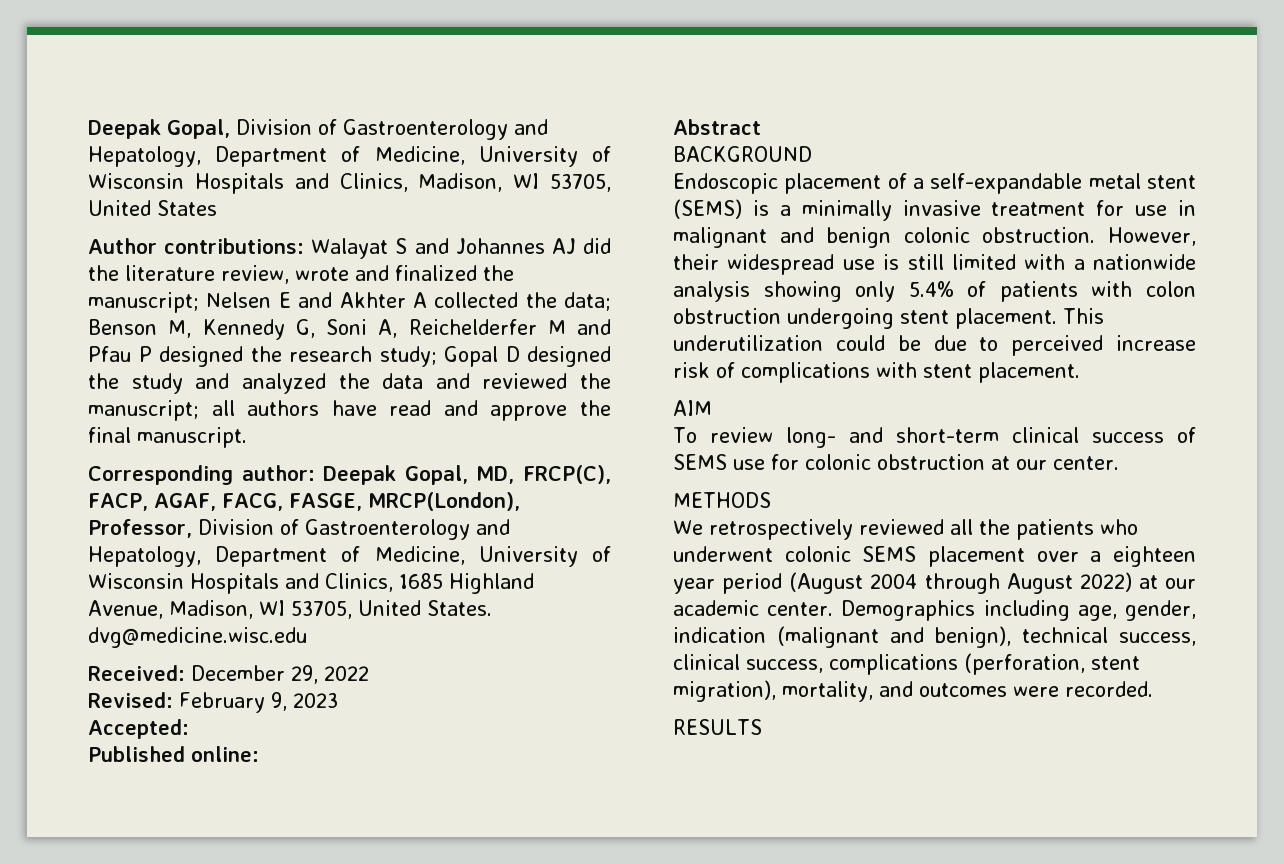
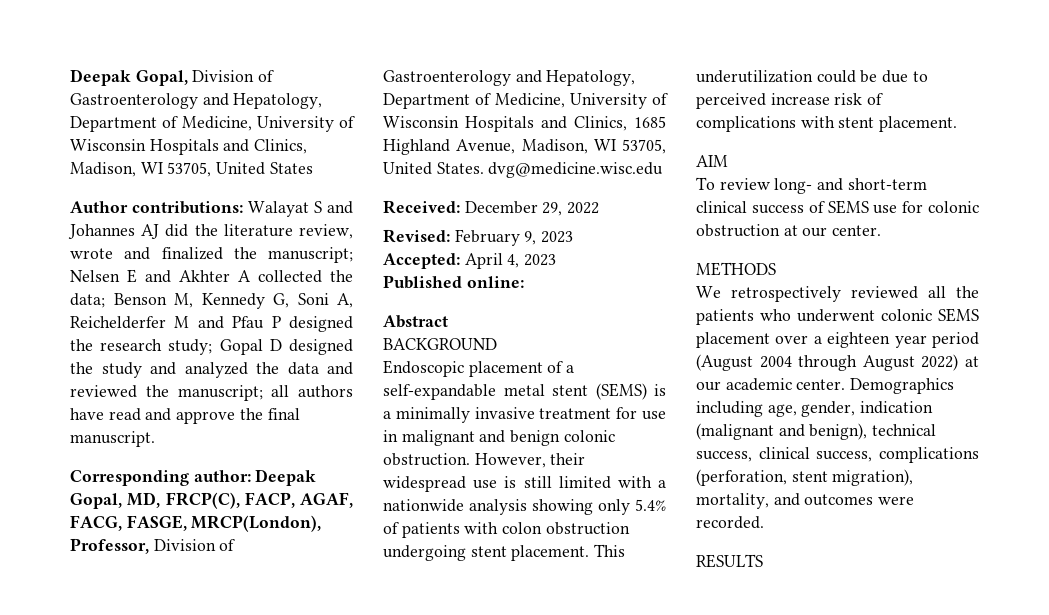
(189, 729) none -> [464,253,557,269] April 4, 2023

